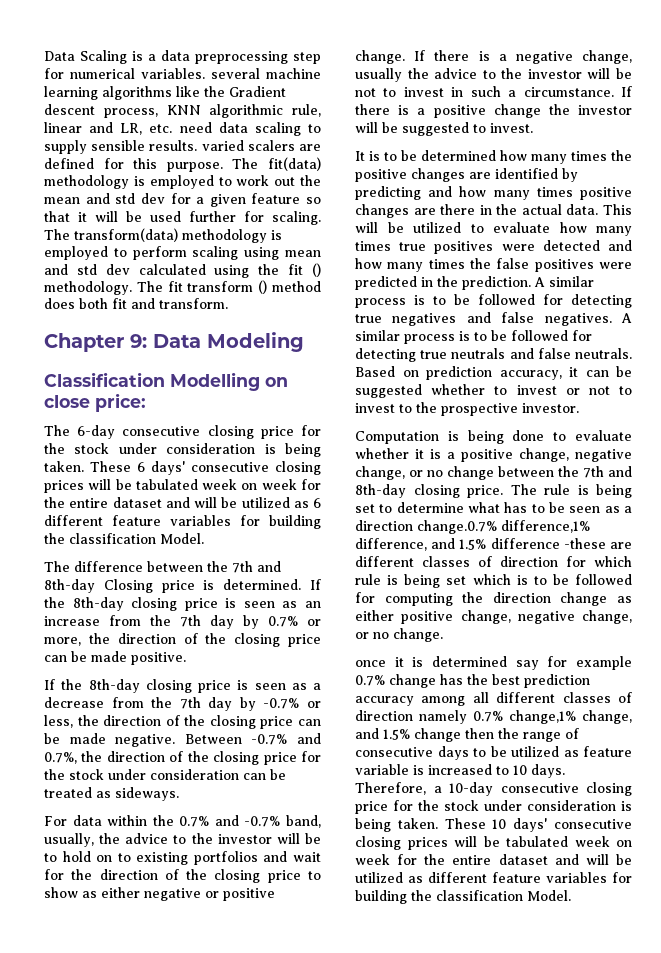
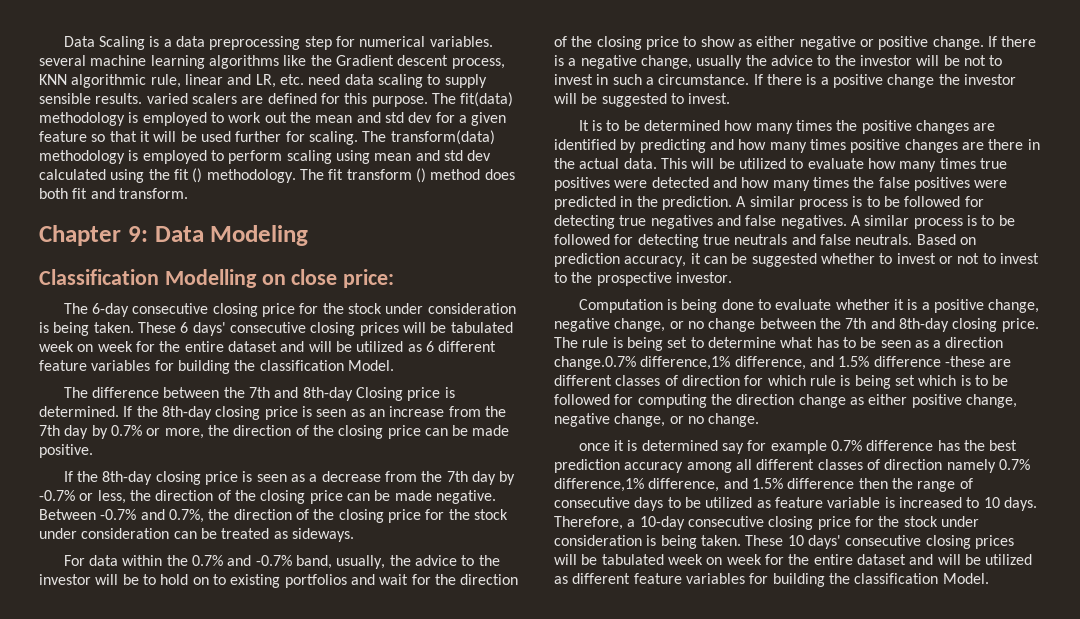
[389,674,436,688] change -> [866,440,934,451] difference
[509,710,632,724] [355,728,461,742] change,1% change, and 1.5% change -> [554,478,855,492] difference,1% difference, and 1.5% difference

